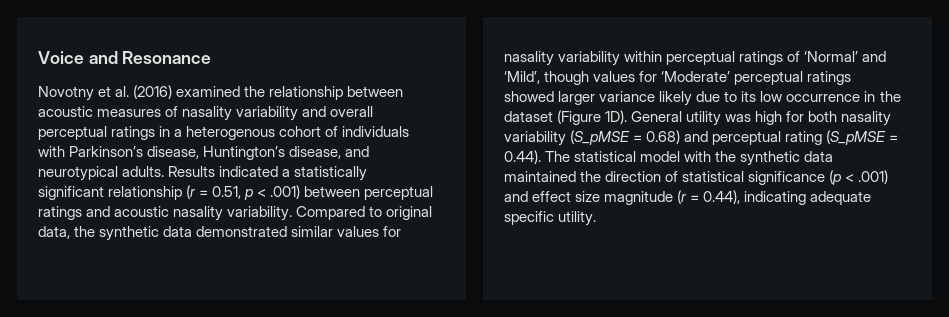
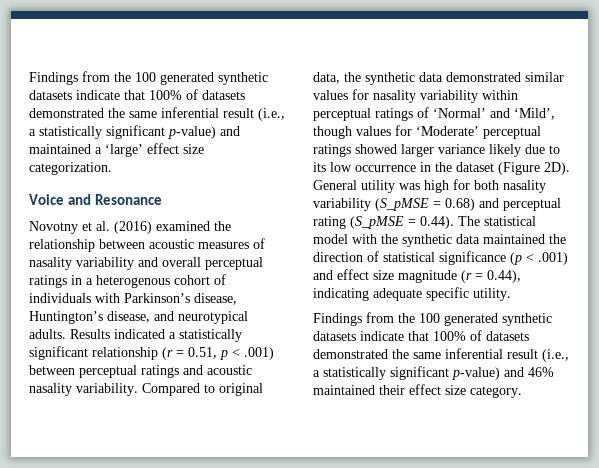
(38, 57) none -> [29,71,268,85] [29,89,245,100] [29,107,285,121] [29,125,240,139] [29,143,204,157] [29,162,112,175] Findings from the 100 generated synthetic datasets indicate that 100% of datasets demonstrated the same inferential result (i.e., a statistically significant p-value) and maintained a ‘large’ effect size categorization. //
[605,110,628,124] 1D). -> [544,162,570,175] 2D).
(597, 218) none -> [313,312,552,326] [313,330,529,341] [313,348,569,362] [313,366,554,380] [313,384,522,398] // Findings from the 100 generated synthetic datasets indicate that 100% of datasets demonstrated the same inferential result (i.e., a statistically significant p-value) and 46% maintained their effect size category.

